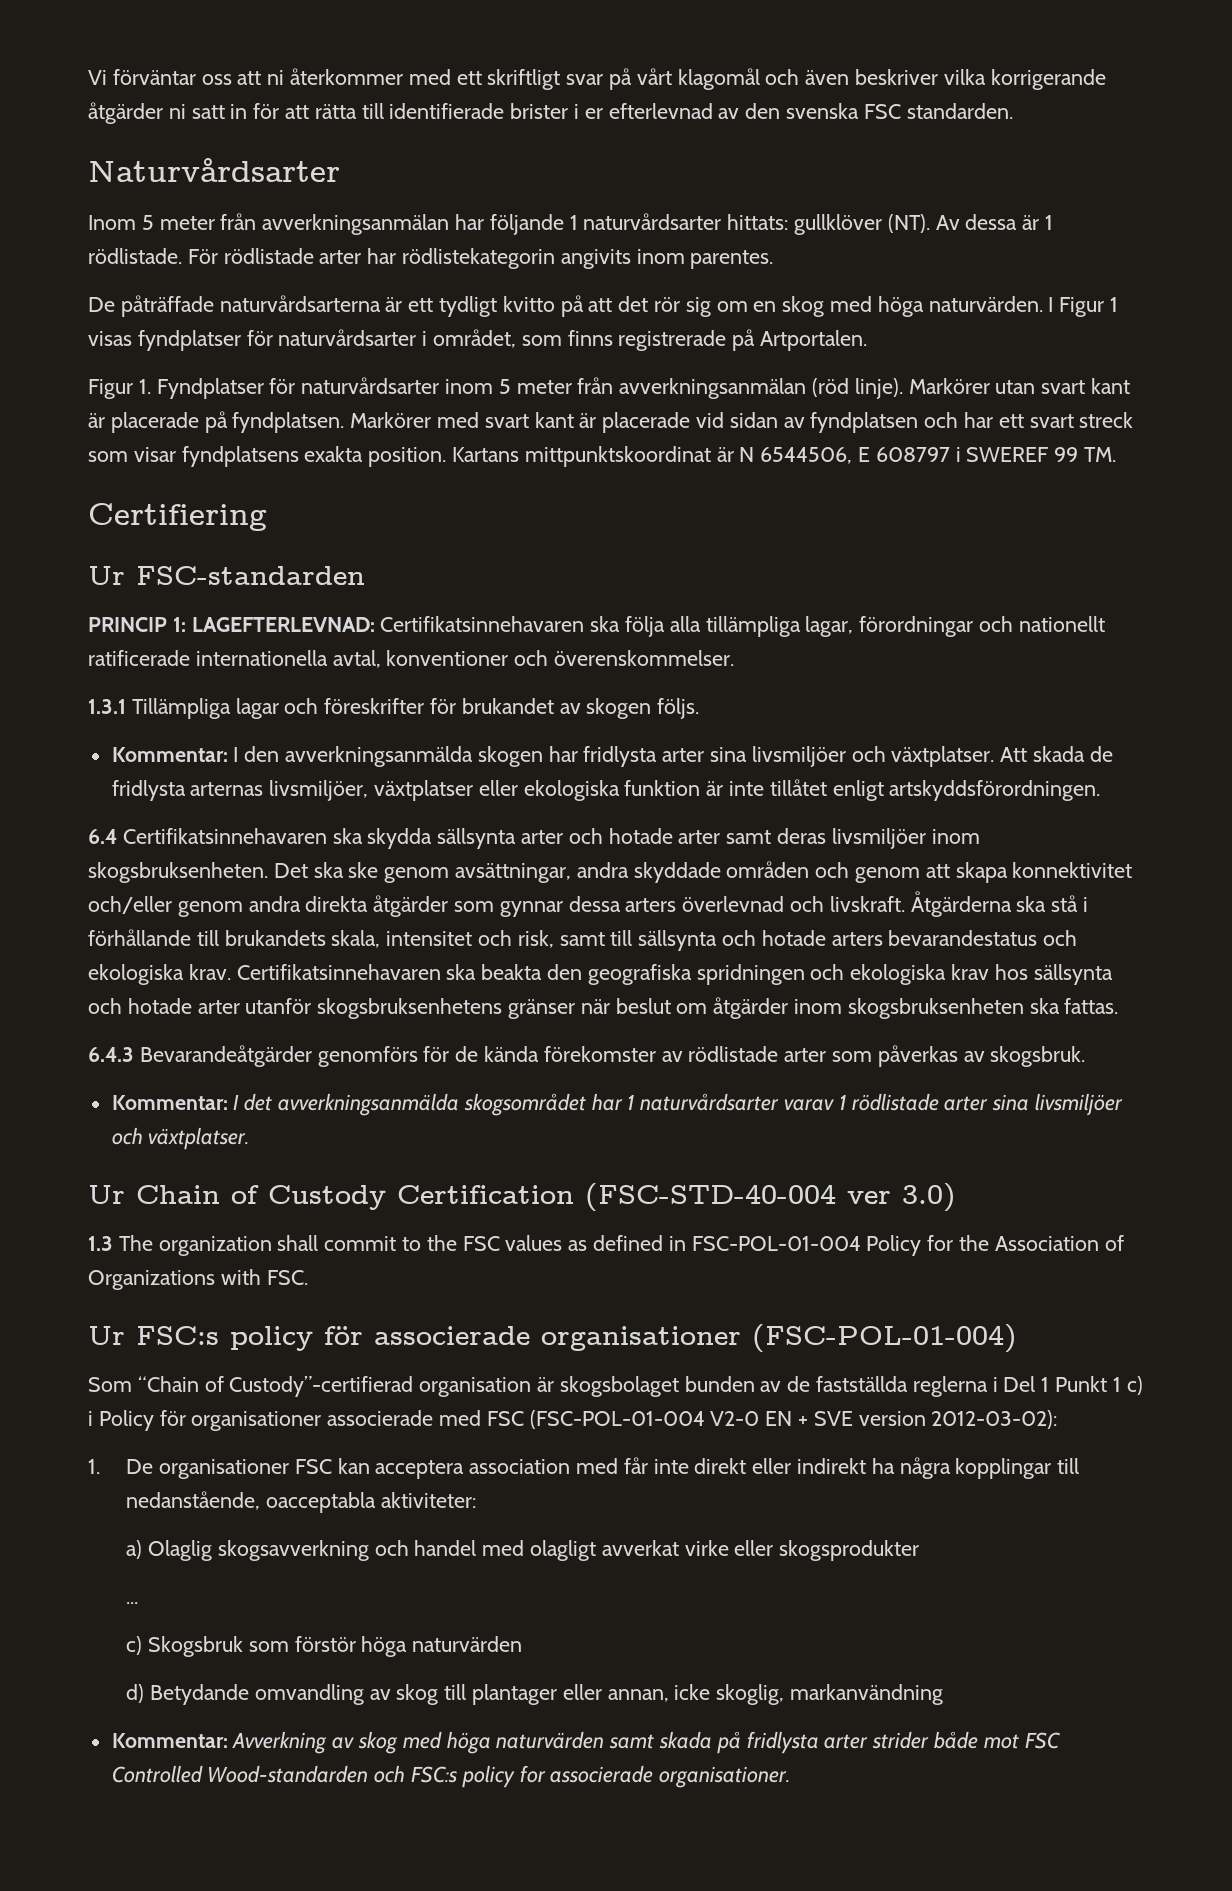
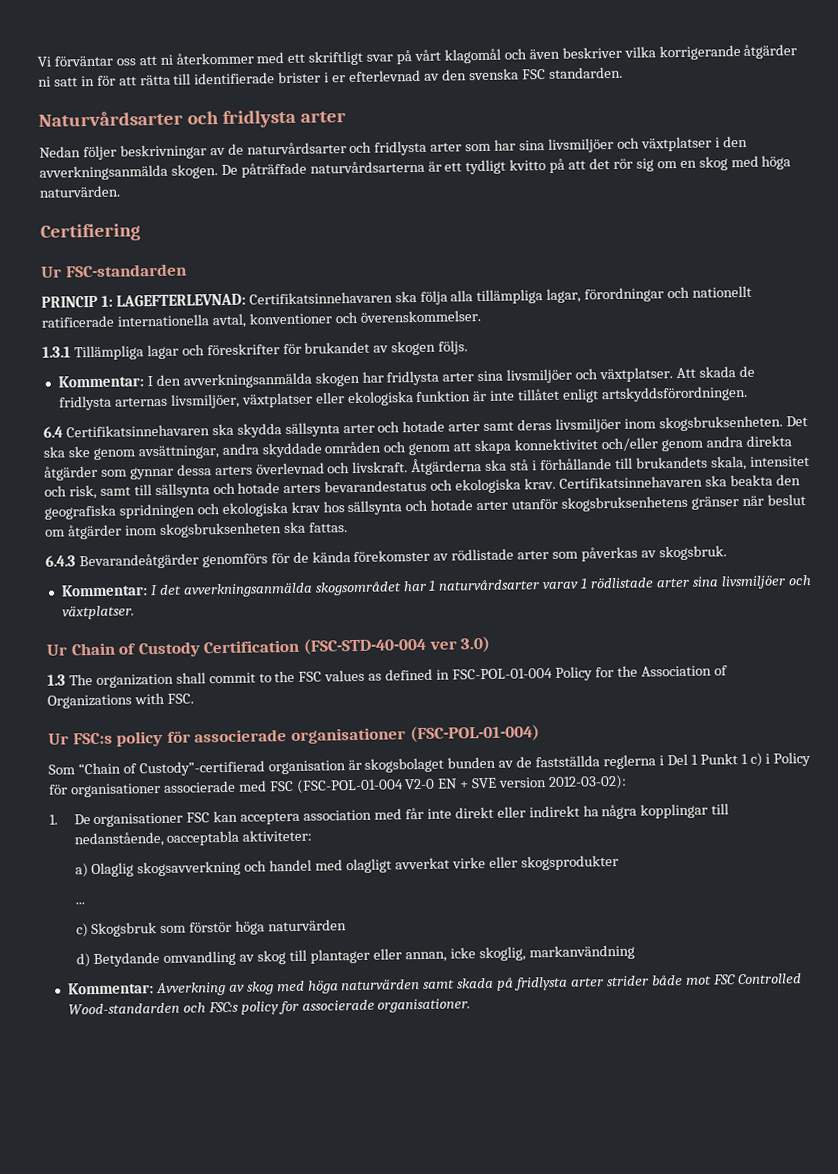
[88,213,1054,235] [88,248,774,269] // Inom 5 meter från avverkningsanmälan har följande 1 naturvårdsarter hittats: gullklöver (NT). Av dessa är 1 rödlistade. För rödlistade arter har rödlistekategorin angivits inom parentes. // -> [186,109,346,128] [39,135,748,161] [39,164,218,181] och fridlysta arter // Nedan följer beskrivningar av de naturvårdsarter och fridlysta arter som har sina livsmiljöer och växtplatser i den avverkningsanmälda skogen.
[1048,297,1119,317] [88,329,868,351] [88,377,1131,399] [88,411,1134,433] [88,446,1117,467] I Figur 1 visas fyndplatser för naturvårdsarter i området, som finns registrerade på Artportalen. // Figur 1. Fyndplatser för naturvårdsarter inom 5 meter från avverkningsanmälan (röd linje). Markörer utan svart kant är placerade på fyndplatsen. Markörer med svart kant är placerade vid sidan av fyndplatsen och har ett svart streck som visar fyndplatsens exakta position. Kartans mittpunktskoordinat är N 6544506, E 608797 i SWEREF 99 TM. -> (120, 191) none

